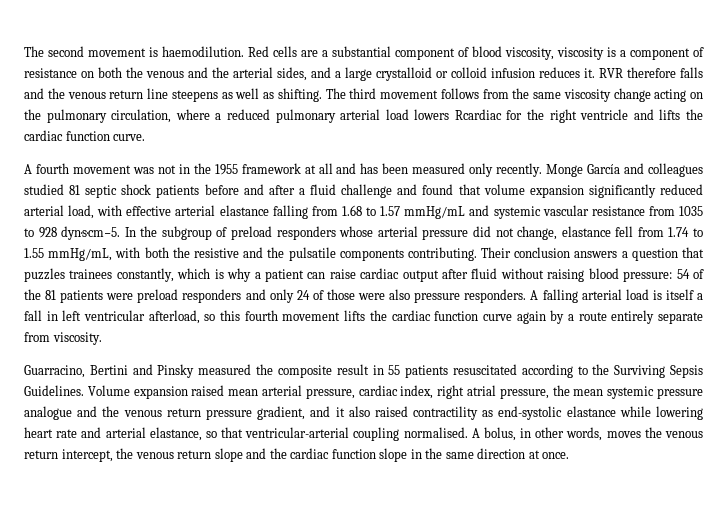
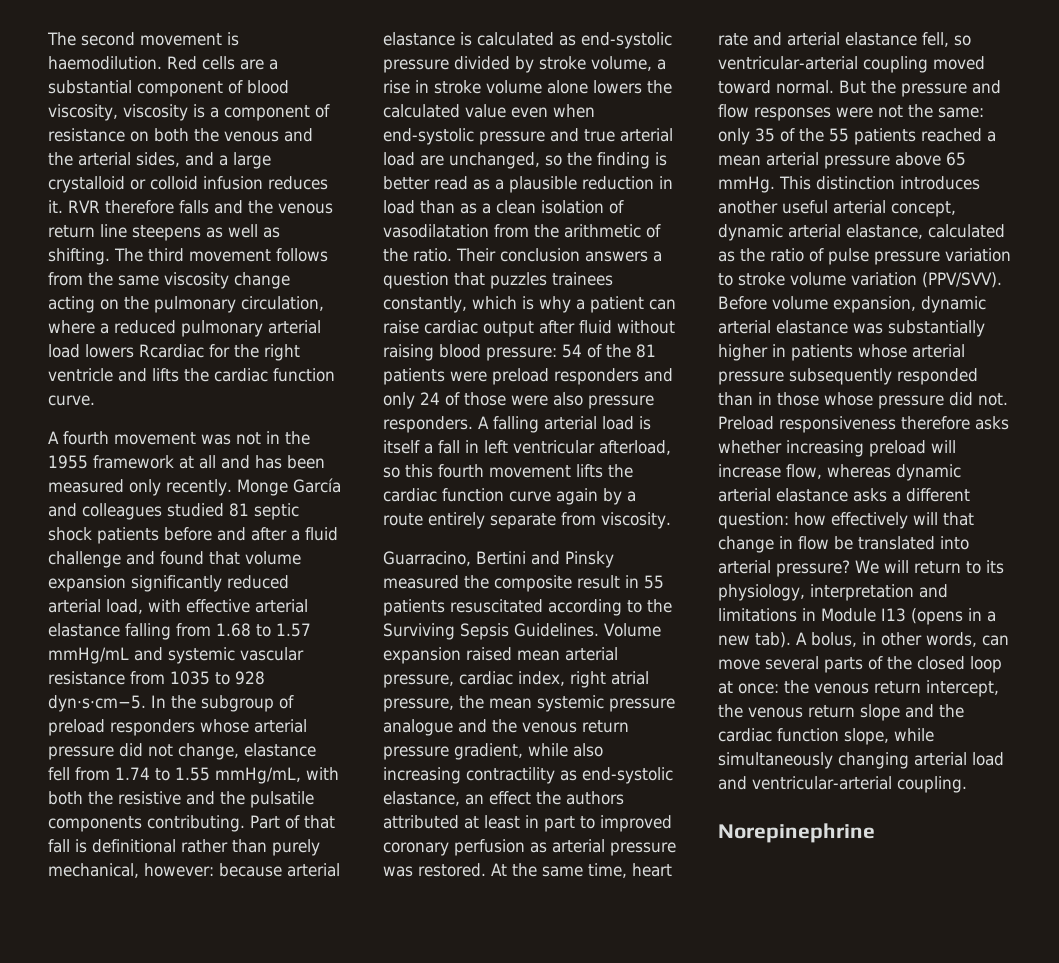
(477, 254) none -> [250,815,335,829] [48,839,320,856] [48,863,340,878] [383,32,672,49] [383,56,666,73] [383,80,672,94] [383,104,595,118] [383,128,673,145] [383,152,667,169] [383,176,673,193] [383,200,624,214] [383,224,661,238] [383,248,452,262] Part of that fall is definitional rather than purely mechanical, however: because arterial elastance is calculated as end-systolic pressure divided by stroke volume, a rise in stroke volume alone lowers the calculated value even when end-systolic pressure and true arterial load are unchanged, so the finding is better read as a plausible reduction in load than as a clean isolation of vasodilatation from the arithmetic of the ratio.
[310,406,703,420] [24,427,468,441] and it also raised contractility as end-systolic elastance while lowering heart rate and arterial elastance, so that ventricular-arterial coupling normalised. -> [528,743,603,757] [383,767,673,784] [383,791,624,806] [383,815,672,832] [383,839,676,856] [383,863,672,878] [718,32,971,47] [718,56,985,73] [718,80,1001,97] [718,104,984,121] [718,128,996,145] [718,152,966,169] [718,176,980,193] [718,200,956,217] [718,224,1005,241] [718,248,1011,265] [718,272,1002,288] [718,296,986,313] [718,320,985,337] [718,344,965,361] [718,368,978,385] [718,392,1008,409] [718,416,1009,433] [718,440,956,457] [718,464,961,481] [718,488,970,502] [718,512,974,529] [718,536,969,553] [718,560,1004,577] [718,584,948,601] [718,608,996,625] [718,632,791,648] while also increasing contractility as end-systolic elastance, an effect the authors attributed at least in part to improved coronary perfusion as arterial pressure was restored. At the same time, heart rate and arterial elastance fell, so ventricular-arterial coupling moved toward normal. But the pressure and flow responses were not the same: only 35 of the 55 patients reached a mean arterial pressure above 65 mmHg. This distinction introduces another useful arterial concept, dynamic arterial elastance, calculated as the ratio of pulse pressure variation to stroke volume variation (PPV/SVV). Before volume expansion, dynamic arterial elastance was substantially higher in patients whose arterial pressure subsequently responded than in those whose pressure did not. Preload responsiveness therefore asks whether increasing preload will increase flow, whereas dynamic arterial elastance asks a different question: how effectively will that change in flow be translated into arterial pressure? We will return to its physiology, interpretation and limitations in Module I13 (opens in a new tab).
[606,431,641,438] moves -> [982,635,1009,646] [718,656,1002,673] [718,681,779,694] can move several parts of the closed loop at once:
[379,448,570,462] slope in the same direction at once. -> [844,728,934,745] [718,752,1004,769] [718,776,967,793] [718,823,875,843] slope, while simultaneously changing arterial load and ventricular-arterial coupling. // Norepinephrine

